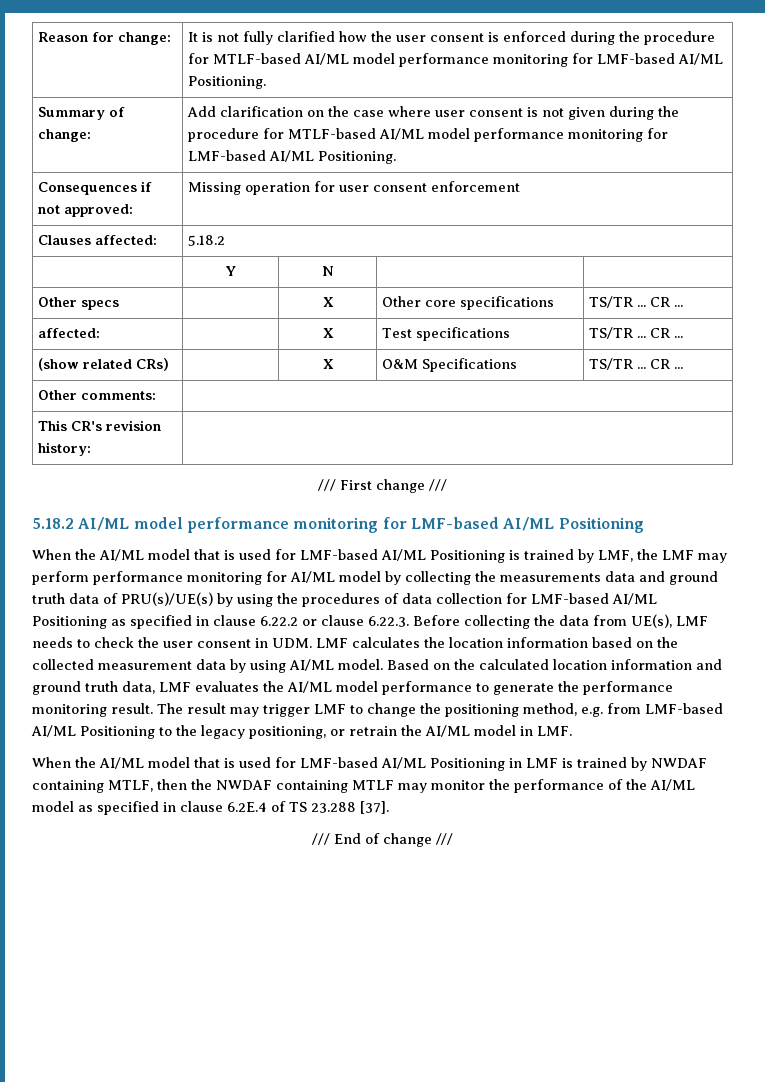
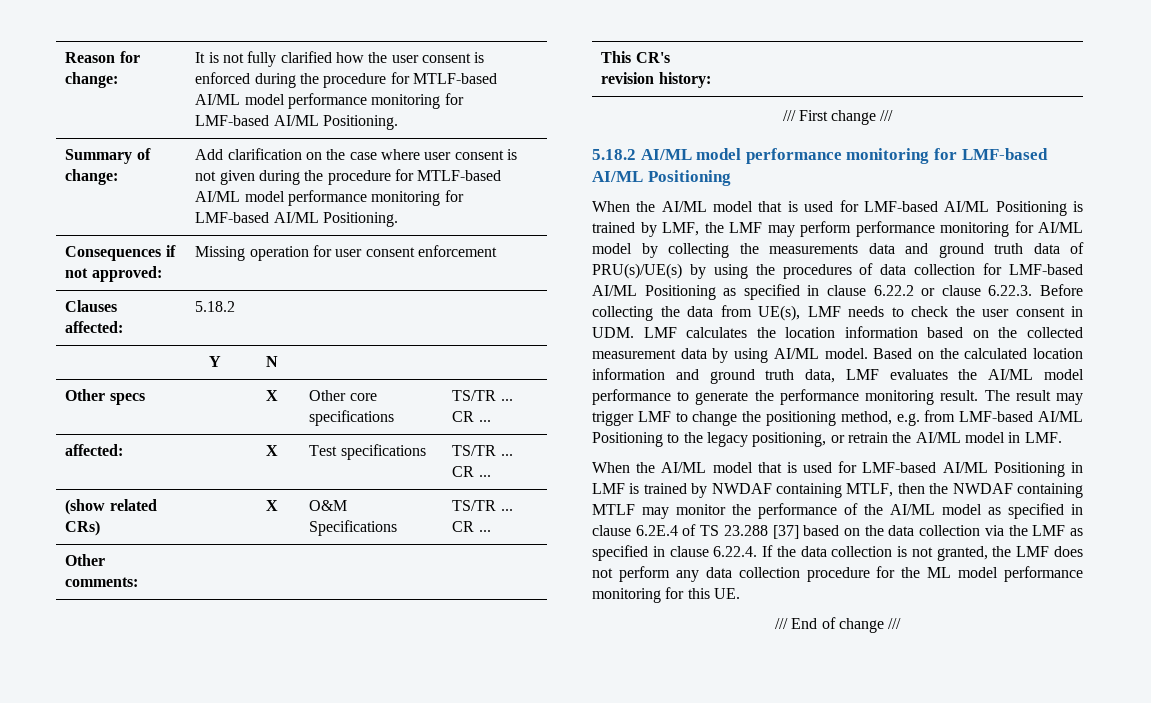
[360,801,389,814] [37]. -> [772,525,1083,539] [592,545,1083,561] [592,566,1083,582] [592,587,740,603] [37] based on the data collection via the LMF as specified in clause 6.22.4. If the data collection is not granted, the LMF does not perform any data collection procedure for the ML model performance monitoring for this UE.

